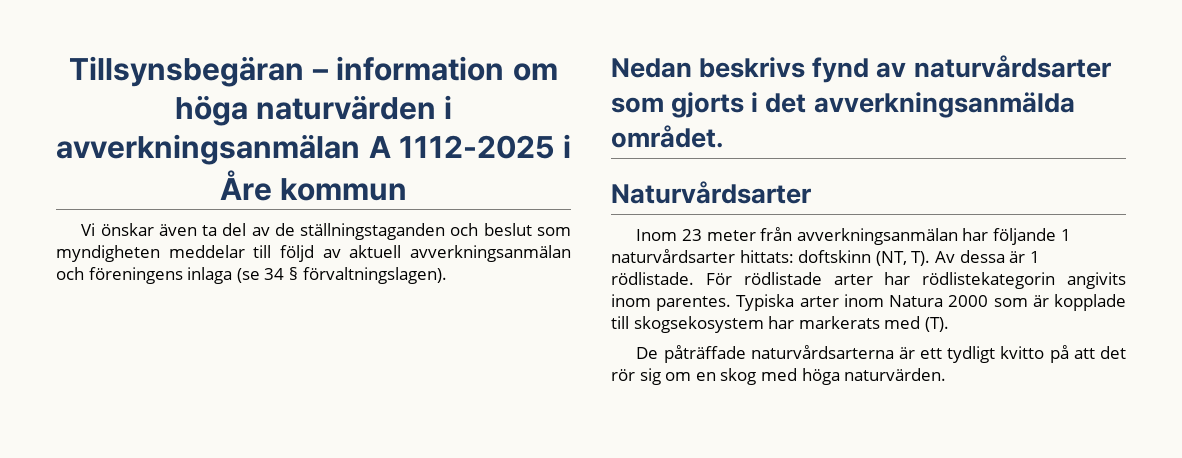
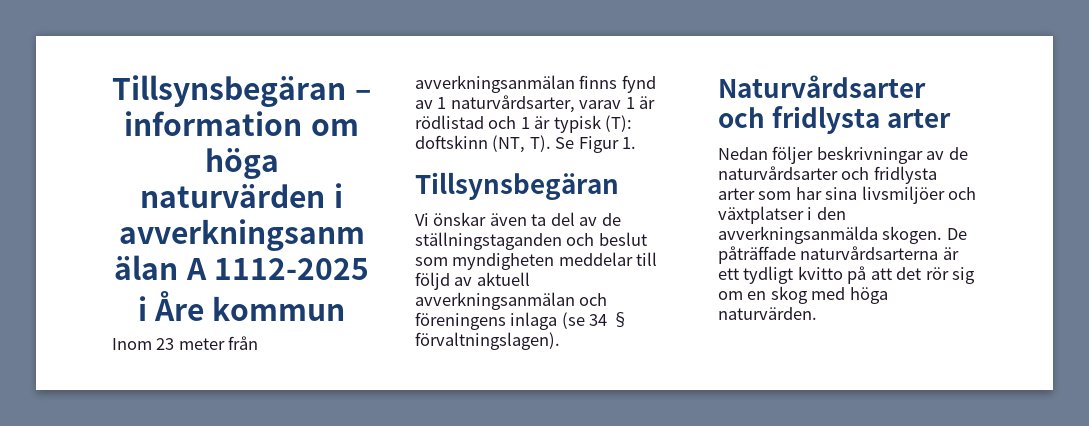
(408, 189) none -> [112,336,259,350] [415,75,656,93] [415,95,656,113] [415,115,633,133] [415,135,637,153] [415,172,619,200] // Inom 23 meter från avverkningsanmälan finns fynd av 1 naturvårdsarter, varav 1 är rödlistad och 1 är typisk (T): doftskinn (NT, T). Se Figur 1. // Tillsynsbegäran
[611,55,1111,83] [611,92,1075,118] [611,125,723,148] [611,181,811,204] [636,227,1071,245] [611,249,1040,266] [611,272,1126,289] [611,294,1126,311] [611,316,949,333] Nedan beskrivs fynd av naturvårdsarter som gjorts i det avverkningsanmälda området. // Naturvårdsarter // Inom 23 meter från avverkningsanmälan har följande 1 naturvårdsarter hittats: doftskinn (NT, T). Av dessa är 1 rödlistade. För rödlistade arter har rödlistekategorin angivits inom parentes. Typiska arter inom Natura 2000 som är kopplade till skogsekosystem har markerats med (T). // -> [718,75,926,98] [718,106,952,134] [718,146,968,164] [718,166,937,184] [718,186,977,204] [718,206,846,224] [718,226,943,244] Naturvårdsarter och fridlysta arter // Nedan följer beskrivningar av de naturvårdsarter och fridlysta arter som har sina livsmiljöer och växtplatser i den avverkningsanmälda skogen.

